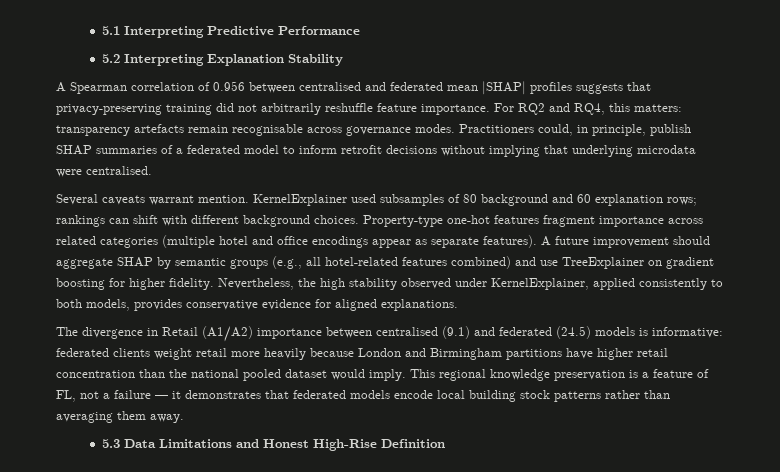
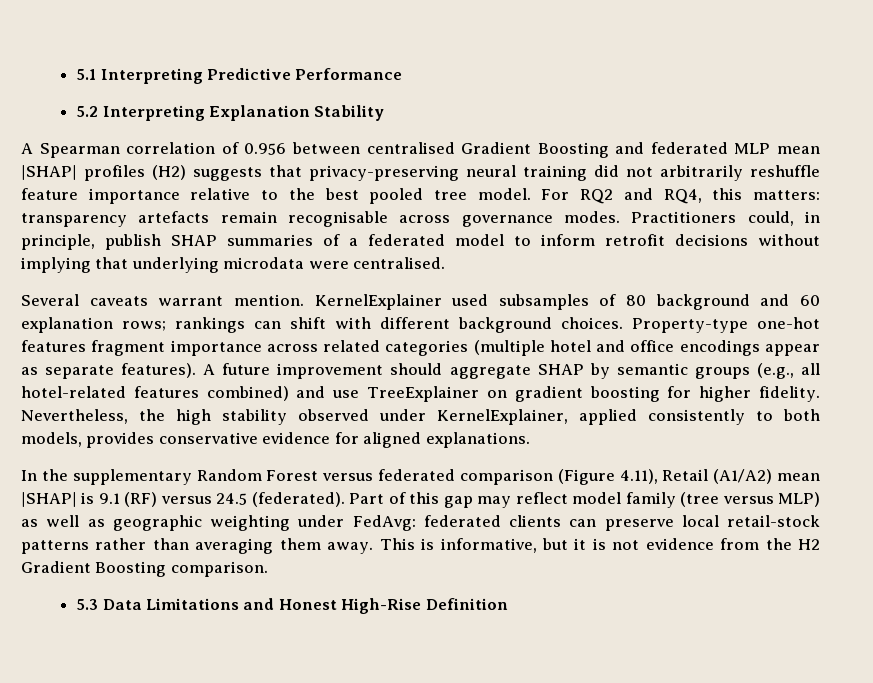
[365,82,443,91] and federated -> [461,142,771,158] Gradient Boosting and federated MLP
(572, 88) none -> [152,165,186,180] (H2)
(162, 109) none -> [466,165,516,177] neural
[421,104,490,115] importance. -> [88,188,531,204] importance relative to the best pooled tree model.
[56,326,723,342] [56,348,668,360] [56,369,709,381] [56,390,550,402] The divergence in Retail (A1/A2) importance between centralised (9.1) and federated (24.5) models is informative: federated clients weight retail more heavily because London and Birmingham partitions have higher retail concentration than the national pooled dataset would imply. This regional knowledge preservation is a feature of FL, not a failure — it demonstrates that federated models encode local building stock -> [21,469,821,485] [21,492,821,508] [21,515,820,531] In the supplementary Random Forest versus federated comparison (Figure 4.11), Retail (A1/A2) mean |SHAP| is 9.1 (RF) versus 24.5 (federated). Part of this gap may reflect model family (tree versus MLP) as well as geographic weighting under FedAvg: federated clients can preserve local retail-stock
(184, 418) none -> [379,538,820,553] [21,561,268,577] This is informative, but it is not evidence from the H2 Gradient Boosting comparison.

